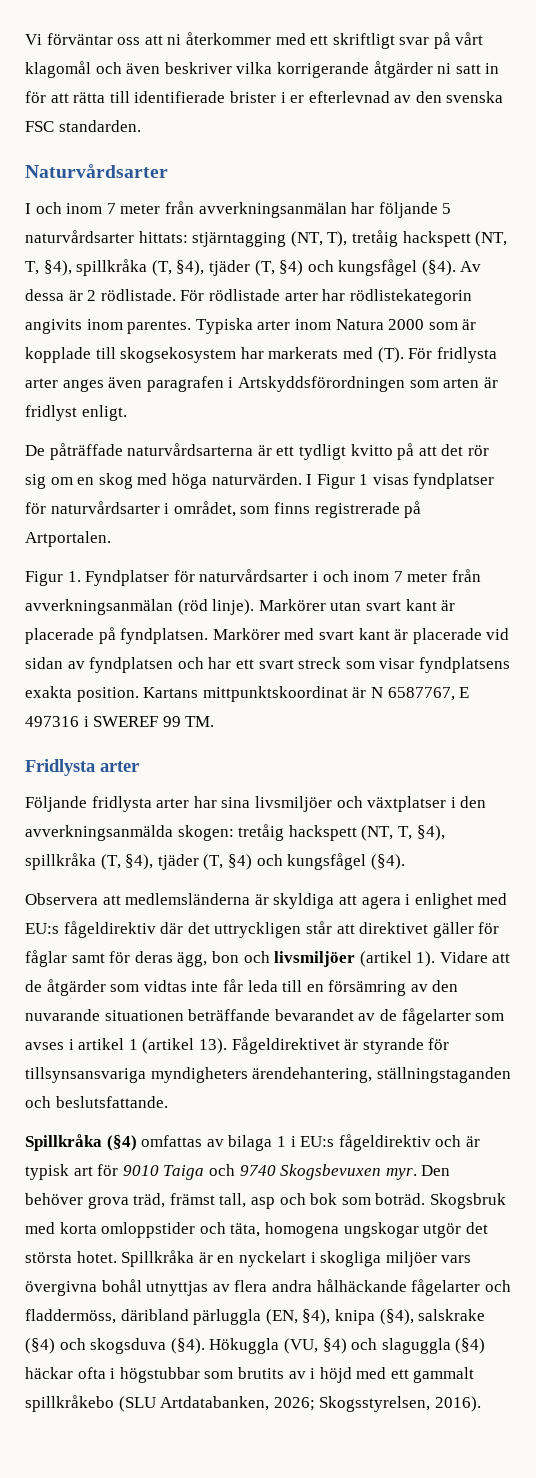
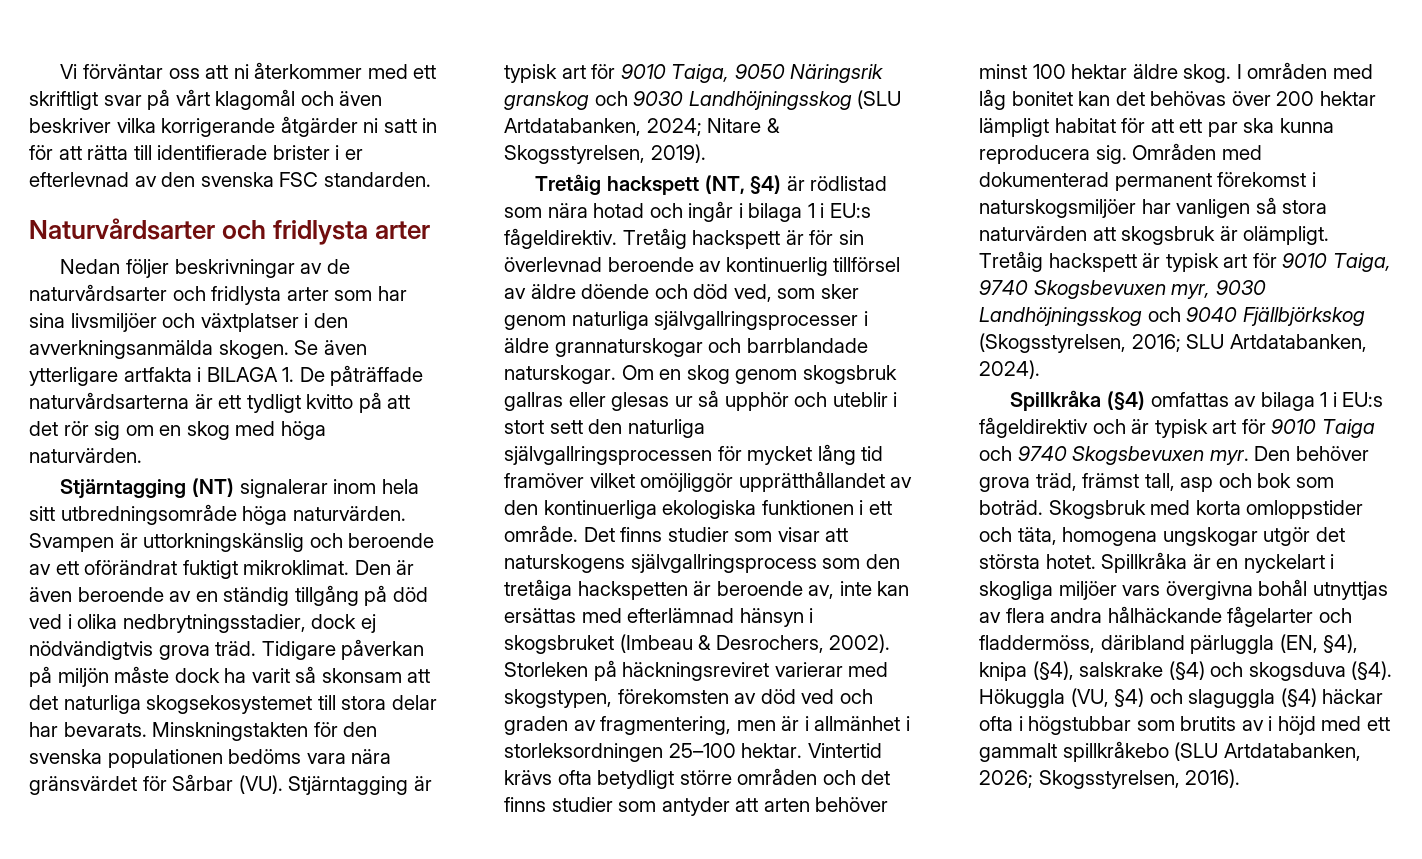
[25,201,452,218] [25,230,508,247] [25,259,482,276] [25,289,472,305] [25,318,477,334] [25,347,497,363] [25,376,498,392] [25,405,127,421] // I och inom 7 meter från avverkningsanmälan har följande 5 naturvårdsarter hittats: stjärntagging (NT, T), tretåig hackspett (NT, T, §4), spillkråka (T, §4), tjäder (T, §4) och kungsfågel (§4). Av dessa är 2 rödlistade. För rödlistade arter har rödlistekategorin angivits inom parentes. Typiska arter inom Natura 2000 som är kopplade till skogsekosystem har markerats med (T). För fridlysta arter anges även paragrafen i Artskyddsförordningen som arten är fridlyst enligt. // -> [222,220,431,245] [60,259,350,278] [29,284,407,305] [29,313,348,332] [29,340,367,359] [29,367,295,386] och fridlysta arter // Nedan följer beskrivningar av de naturvårdsarter och fridlysta arter som har sina livsmiljöer och växtplatser i den avverkningsanmälda skogen. Se även ytterligare artfakta i BILAGA 1.
[306,473,495,489] [25,501,422,518] [25,531,111,547] [25,569,481,586] [25,599,456,615] [25,627,510,644] [25,657,510,673] [25,686,470,702] [25,716,215,727] [25,759,139,776] [25,796,487,812] [25,824,445,841] [25,853,405,870] [25,893,508,909] [25,921,500,938] [25,950,511,967] [25,979,459,996] [25,1008,505,1025] [25,1037,450,1054] [25,1067,511,1083] [25,1096,168,1108] I Figur 1 visas fyndplatser för naturvårdsarter i området, som finns registrerade på Artportalen. // Figur 1. Fyndplatser för naturvårdsarter i och inom 7 meter från avverkningsanmälan (röd linje). Markörer utan svart kant är placerade på fyndplatsen. Markörer med svart kant är placerade vid sidan av fyndplatsen och har ett svart streck som visar fyndplatsens exakta position. Kartans mittpunktskoordinat är N 6587767, E 497316 i SWEREF 99 TM. // Fridlysta arter // Följande fridlysta arter har sina livsmiljöer och växtplatser i den avverkningsanmälda skogen: tretåig hackspett (NT, T, §4), spillkråka (T, §4), tjäder (T, §4) och kungsfågel (§4). // Observera att medlemsländerna är skyldiga att agera i enlighet med EU:s fågeldirektiv där det uttryckligen står att direktivet gäller för fåglar samt för deras ägg, bon och livsmiljöer (artikel 1). Vidare att de åtgärder som vidtas inte får leda till en försämring av den nuvarande situationen beträffande bevarandet av de fågelarter som avses i artikel 1 (artikel 13). Fågeldirektivet är styrande för tillsynsansvariga myndigheters ärendehantering, ställningstaganden och beslutsfattande. -> [60,478,419,499] [29,504,406,525] [29,533,435,552] [29,560,415,579] [29,585,428,606] [29,614,376,633] [29,639,425,660] [29,666,431,687] [29,695,437,714] [29,722,378,741] [29,749,392,768] [29,774,432,795] [504,64,884,83] [504,90,902,110] [504,118,780,136] [504,144,706,164] [535,174,888,195] [504,201,871,222] [504,228,864,249] [504,257,901,276] [504,284,859,302] [504,311,868,330] [504,338,868,357] [504,365,897,384] [504,390,898,411] [504,419,705,438] [504,444,884,465] [504,471,913,492] [504,500,892,519] [504,525,849,542] [504,554,900,573] [504,579,910,600] [504,608,814,627] [504,634,891,654] [504,660,889,681] [504,689,873,708] [504,716,910,735] [504,743,882,762] [504,768,891,789] [504,797,889,816] [979,62,1373,83] [979,89,1376,110] [979,118,1334,137] [979,143,1262,164] [979,172,1316,191] [979,197,1328,218] [979,226,1330,245] [979,251,1391,272] [979,280,1266,299] [979,307,1365,326] [979,333,1367,353] [979,360,1040,379] // Stjärntagging (NT) signalerar inom hela sitt utbredningsområde höga naturvärden. Svampen är uttorkningskänslig och beroende av ett oförändrat fuktigt mikroklimat. Den är även beroende av en ständig tillgång på död ved i olika nedbrytningsstadier, dock ej nödvändigtvis grova träd. Tidigare påverkan på miljön måste dock ha varit så skonsam att det naturliga skogsekosystemet till stora delar har bevarats. Minskningstakten för den svenska populationen bedöms vara nära gränsvärdet för Sårbar (VU). Stjärntagging är typisk art för 9010 Taiga, 9050 Näringsrik granskog och 9030 Landhöjningsskog (SLU Artdatabanken, 2024; Nitare & Skogsstyrelsen, 2019). // Tretåig hackspett (NT, §4) är rödlistad som nära hotad och ingår i bilaga 1 i EU:s fågeldirektiv. Tretåig hackspett är för sin överlevnad beroende av kontinuerlig tillförsel av äldre döende och död ved, som sker genom naturliga självgallringsprocesser i äldre grannaturskogar och barrblandade naturskogar. Om en skog genom skogsbruk gallras eller glesas ur så upphör och uteblir i stort sett den naturliga självgallringsprocessen för mycket lång tid framöver vilket omöjliggör upprätthållandet av den kontinuerliga ekologiska funktionen i ett område. Det finns studier som visar att naturskogens självgallringsprocess som den tretåiga hackspetten är beroende av, inte kan ersättas med efterlämnad hänsyn i skogsbruket (Imbeau & Desrochers, 2002). Storleken på häckningsreviret varierar med skogstypen, förekomsten av död ved och graden av fragmentering, men är i allmänhet i storleksordningen 25–100 hektar. Vintertid krävs ofta betydligt större områden och det finns studier som antyder att arten behöver minst 100 hektar äldre skog. I områden med låg bonitet kan det behövas över 200 hektar lämpligt habitat för att ett par ska kunna reproducera sig. Områden med dokumenterad permanent förekomst i naturskogsmiljöer har vanligen så stora naturvärden att skogsbruk är olämpligt. Tretåig hackspett är typisk art för 9010 Taiga, 9740 Skogsbevuxen myr, 9030 Landhöjningsskog och 9040 Fjällbjörkskog (Skogsstyrelsen, 2016; SLU Artdatabanken, 2024).

